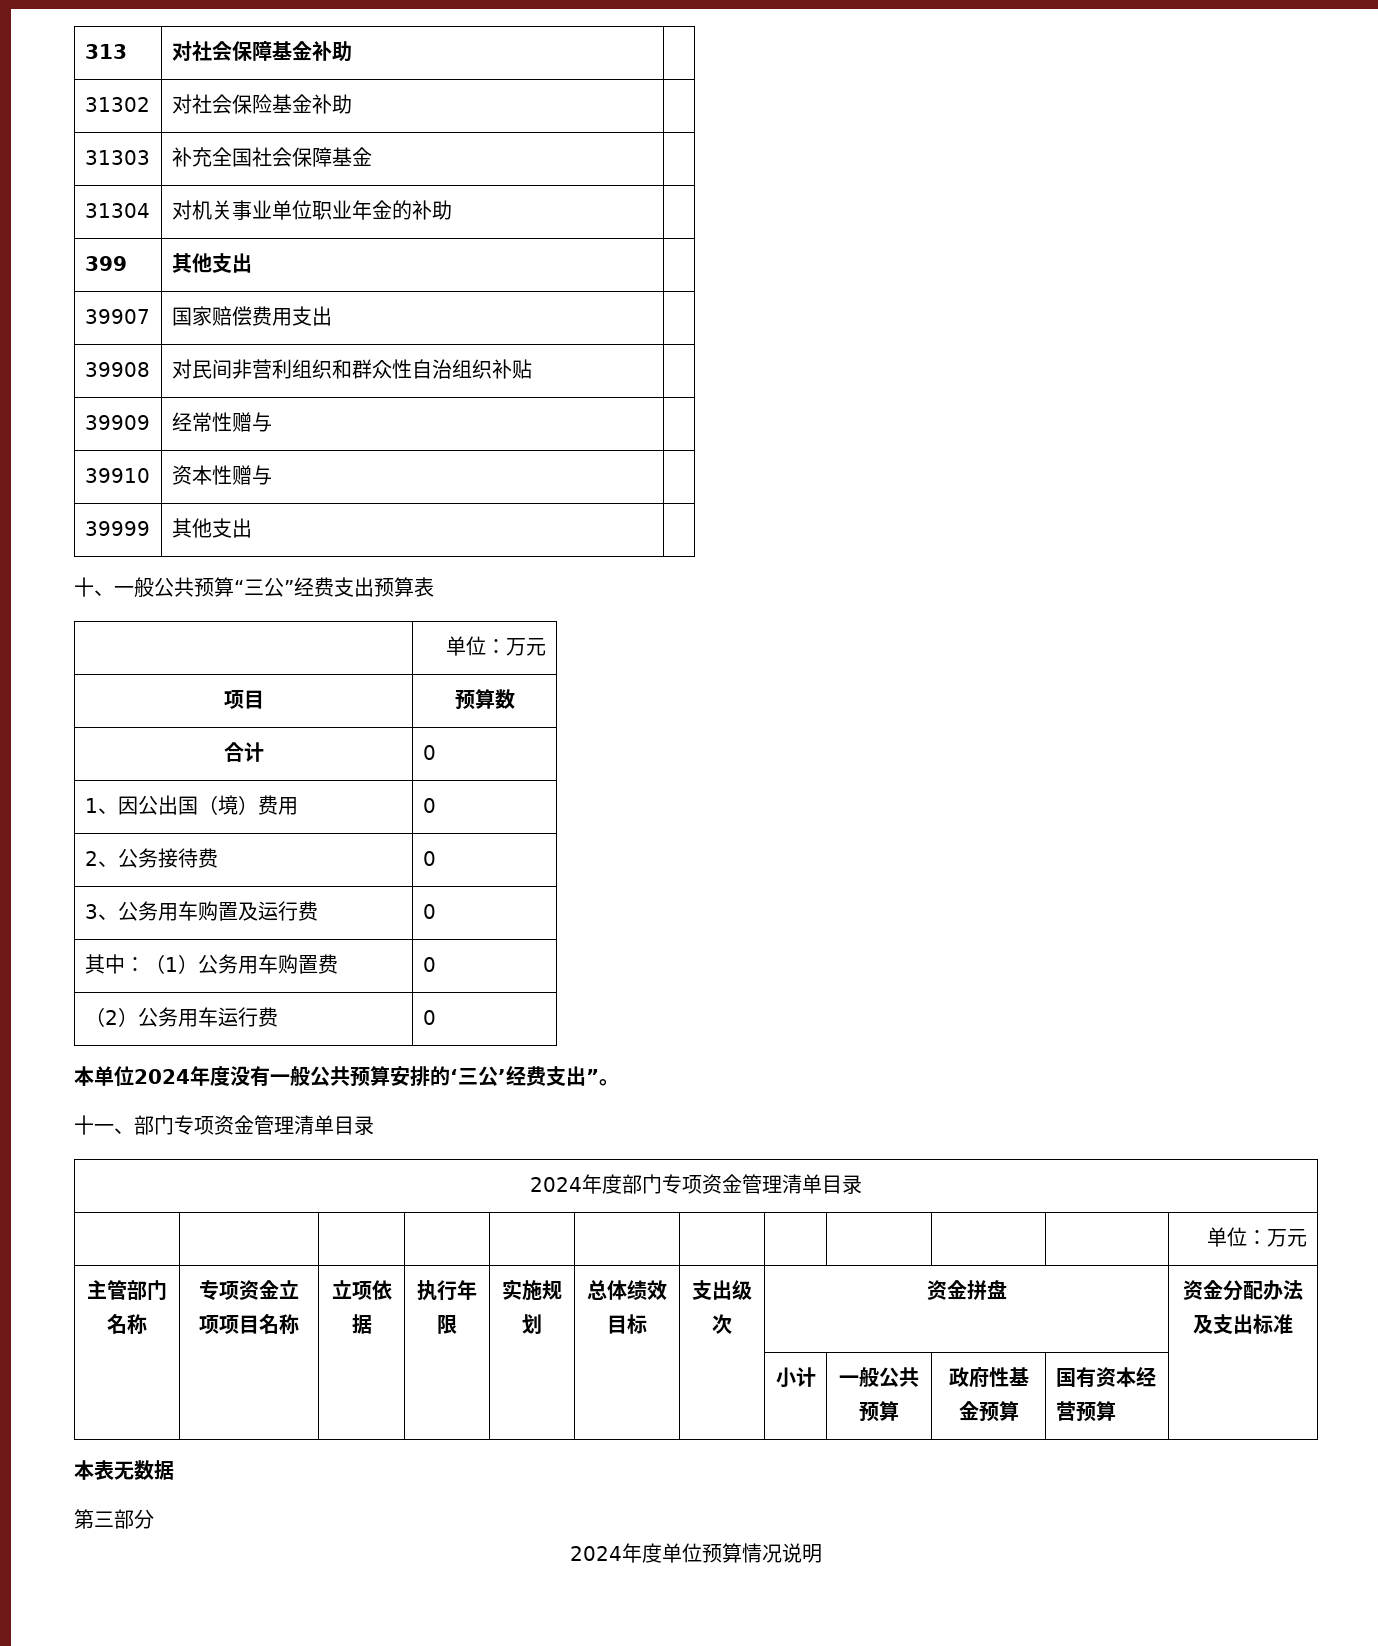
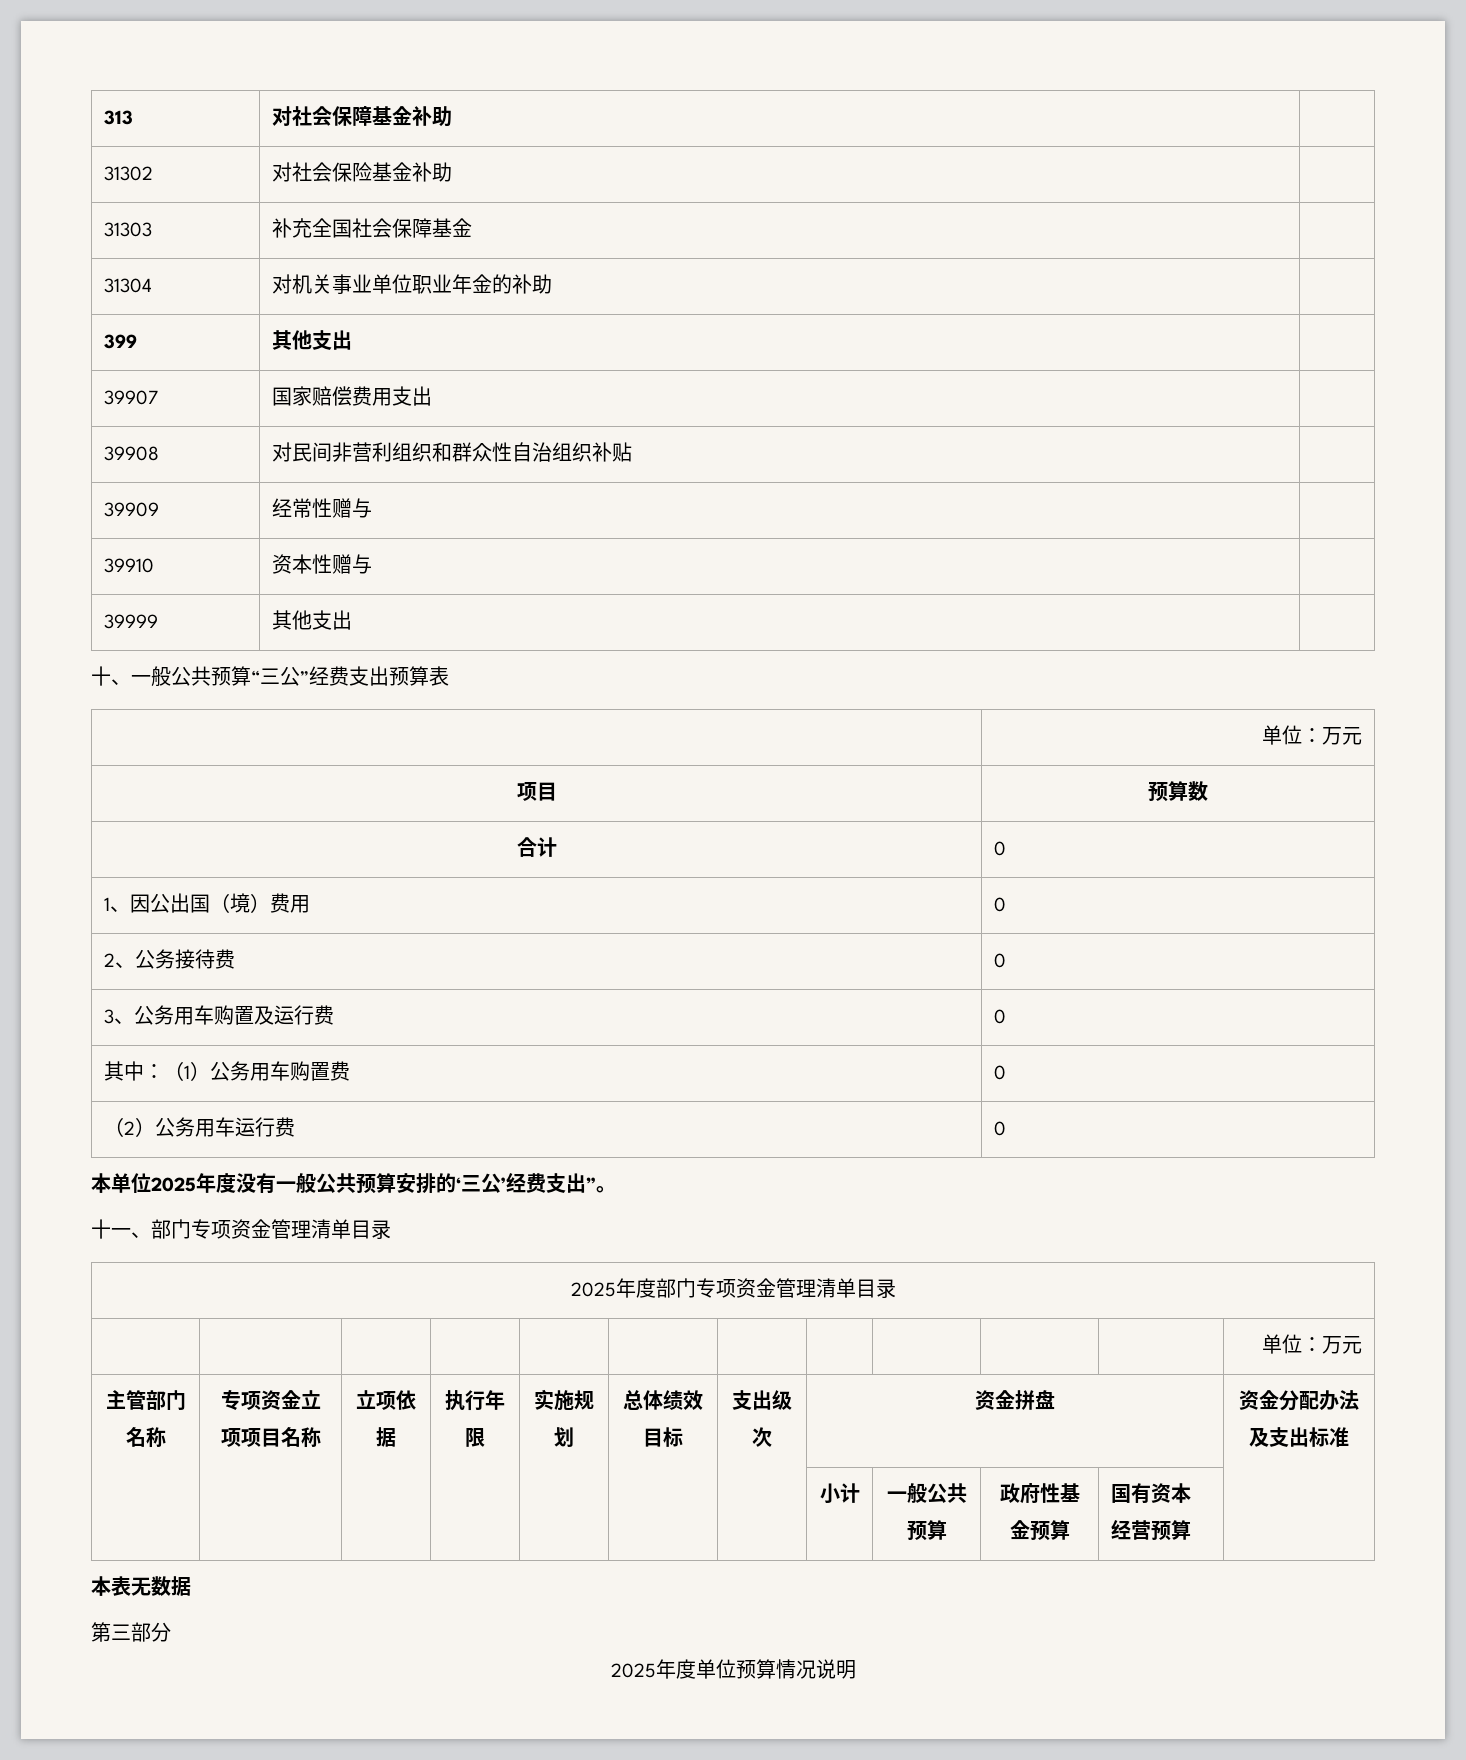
[134,1069,190,1084] 2024 -> [151,1177,196,1192] 2025
[530,1177,582,1192] 2024 -> [570,1282,616,1297] 2025
[570,1546,622,1561] 2024 -> [610,1663,656,1678] 2025

